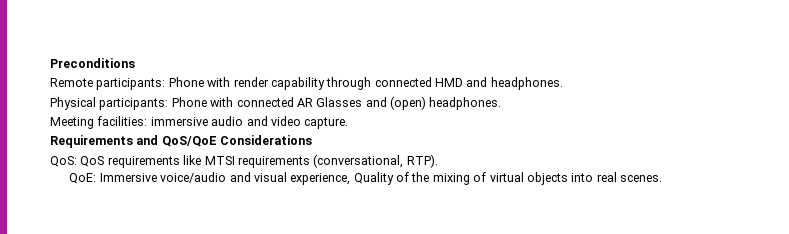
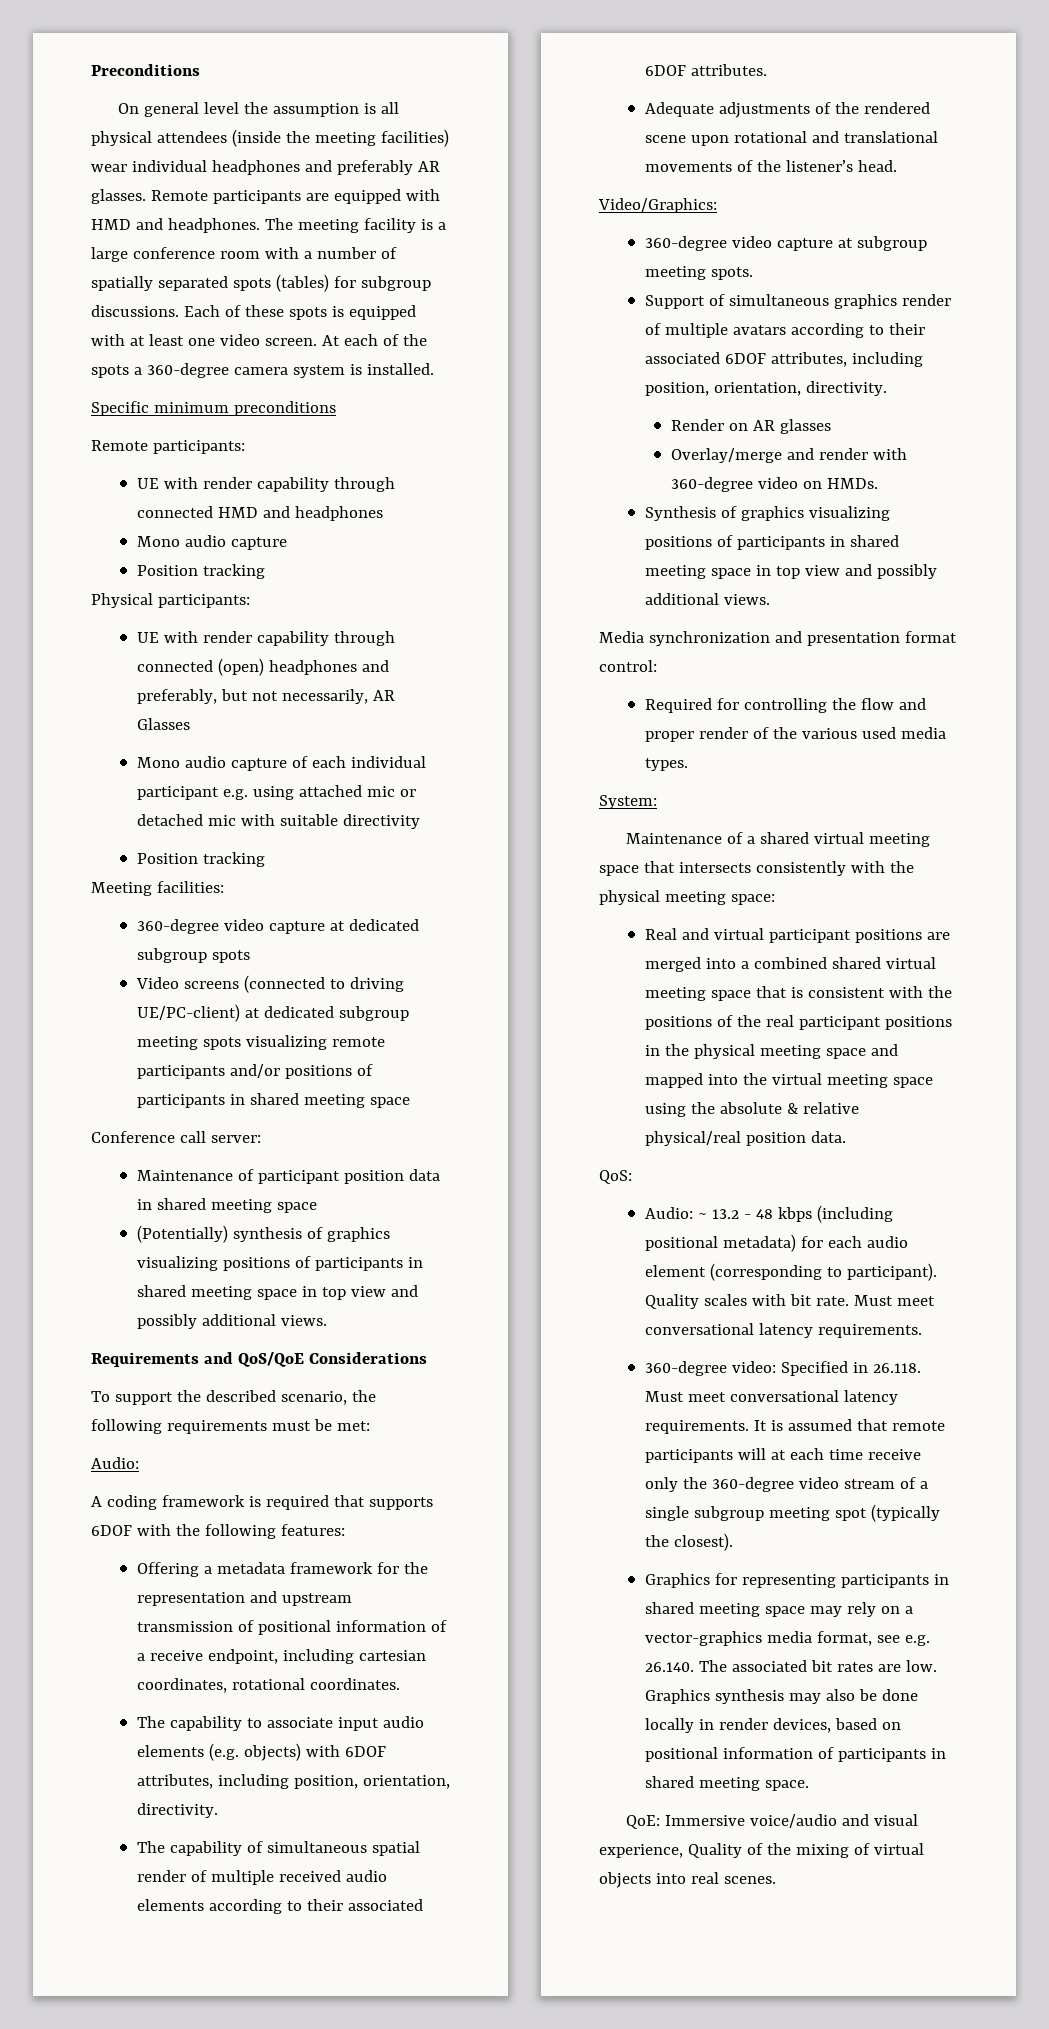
(135, 63) none -> [117,102,399,117] [91,129,449,147] [91,160,440,175] [91,189,440,204] [91,218,446,233] [91,247,397,262] [91,274,431,292] [91,305,416,320] [91,334,427,346] [91,363,434,378] [91,401,336,416] // On general level the assumption is all physical attendees (inside the meeting facilities) wear individual headphones and preferably AR glasses. Remote participants are equipped with HMD and headphones. The meeting facility is a large conference room with a number of spatially separated spots (tables) for subgroup discussions. Each of these spots is equipped with at least one video screen. At each of the spots a 360-degree camera system is installed. // Specific minimum preconditions
[168,77,204,87] Phone -> [136,478,159,489] // UE
[490,77,563,90] [50,96,502,110] [50,116,349,129] [50,135,313,148] [50,154,438,168] headphones. // Physical participants: Phone with connected AR Glasses and (open) headphones. // Meeting facilities: immersive audio and video capture. // Requirements and QoS/QoE Considerations // QoS: QoS requirements like MTSI requirements (conversational, RTP). -> [294,506,383,521] [136,535,287,550] [136,564,265,579] [91,593,250,608] [136,631,395,646] [136,658,389,676] [136,689,395,704] [136,718,190,730] [136,756,426,771] [136,785,416,800] [136,814,420,829] [136,852,265,867] [91,881,224,896] [136,919,419,934] [136,948,250,963] [135,975,404,993] [136,1004,409,1022] [136,1035,385,1050] [136,1064,373,1079] [136,1093,410,1108] [91,1131,261,1143] [136,1169,440,1184] [136,1198,317,1213] [136,1225,390,1243] [136,1256,423,1271] [136,1285,418,1300] [136,1314,327,1329] [91,1352,427,1367] [91,1390,376,1405] [91,1419,370,1434] [91,1457,139,1469] [91,1495,433,1510] [91,1524,345,1539] [136,1562,428,1577] [136,1591,352,1606] [136,1620,447,1635] [136,1649,426,1664] [136,1678,400,1693] [136,1716,424,1731] [136,1743,386,1761] [136,1774,450,1789] [136,1803,218,1818] [136,1841,420,1856] [136,1870,387,1885] [136,1899,423,1914] [644,64,767,76] [644,102,930,118] [644,131,938,146] [644,160,897,172] [598,198,717,213] [644,236,927,251] [644,266,753,280] [644,294,951,309] [644,323,925,338] [644,352,923,367] [644,381,887,396] [670,419,831,434] [670,448,907,463] [670,477,878,492] [644,506,890,521] [644,535,899,550] [644,564,937,579] [644,593,770,605] [599,631,957,646] [599,660,657,672] [644,698,926,713] [644,727,946,742] [644,758,688,771] [599,795,657,809] [625,832,930,847] [599,861,914,876] [599,890,775,905] [644,928,950,943] [644,957,936,972] [644,986,952,1001] [644,1015,952,1030] [644,1044,898,1059] [644,1073,933,1088] [644,1102,859,1117] [644,1131,846,1146] [599,1170,632,1184] [644,1205,893,1223] [644,1234,908,1252] [644,1263,937,1281] [644,1294,935,1309] [644,1323,922,1338] [644,1361,921,1376] [644,1390,898,1405] [644,1419,945,1434] [644,1448,921,1463] [644,1477,928,1492] [644,1504,940,1522] [644,1533,733,1551] [644,1573,949,1588] [644,1602,913,1617] [644,1631,930,1646] [644,1660,937,1672] [644,1689,918,1704] [644,1718,901,1733] [644,1747,946,1762] [644,1776,809,1791] headphones // Mono audio capture // Position tracking // Physical participants: // UE with render capability through connected (open) headphones and preferably, but not necessarily, AR Glasses // Mono audio capture of each individual participant e.g. using attached mic or detached mic with suitable directivity // Position tracking // Meeting facilities: // 360-degree video capture at dedicated subgroup spots // Video screens (connected to driving UE/PC-client) at dedicated subgroup meeting spots visualizing remote participants and/or positions of participants in shared meeting space // Conference call server: // Maintenance of participant position data in shared meeting space // (Potentially) synthesis of graphics visualizing positions of participants in shared meeting space in top view and possibly additional views. // Requirements and QoS/QoE Considerations // To support the described scenario, the following requirements must be met: // Audio: // A coding framework is required that supports 6DOF with the following features: // Offering a metadata framework for the representation and upstream transmission of positional information of a receive endpoint, including cartesian coordinates, rotational coordinates. // The capability to associate input audio elements (e.g. objects) with 6DOF attributes, including position, orientation, directivity. // The capability of simultaneous spatial render of multiple received audio elements according to their associated 6DOF attributes. // Adequate adjustments of the rendered scene upon rotational and translational movements of the listener’s head. // Video/Graphics: // 360-degree video capture at subgroup meeting spots. // Support of simultaneous graphics render of multiple avatars according to their associated 6DOF attributes, including position, orientation, directivity. // Render on AR glasses // Overlay/merge and render with 360-degree video on HMDs. // Synthesis of graphics visualizing positions of participants in shared meeting space in top view and possibly additional views. // Media synchronization and presentation format control: // Required for controlling the flow and proper render of the various used media types. // System: // Maintenance of a shared virtual meeting space that intersects consistently with the physical meeting space: // Real and virtual participant positions are merged into a combined shared virtual meeting space that is consistent with the positions of the real participant positions in the physical meeting space and mapped into the virtual meeting space using the absolute & relative physical/real position data. // QoS: // Audio: ~ 13.2 - 48 kbps (including positional metadata) for each audio element (corresponding to participant). Quality scales with bit rate. Must meet conversational latency requirements. // 360-degree video: Specified in 26.118. Must meet conversational latency requirements. It is assumed that remote participants will at each time receive only the 360-degree video stream of a single subgroup meeting spot (typically the closest). // Graphics for representing participants in shared meeting space may rely on a vector-graphics media format, see e.g. 26.140. The associated bit rates are low. Graphics synthesis may also be done locally in render devices, based on positional information of participants in shared meeting space.

